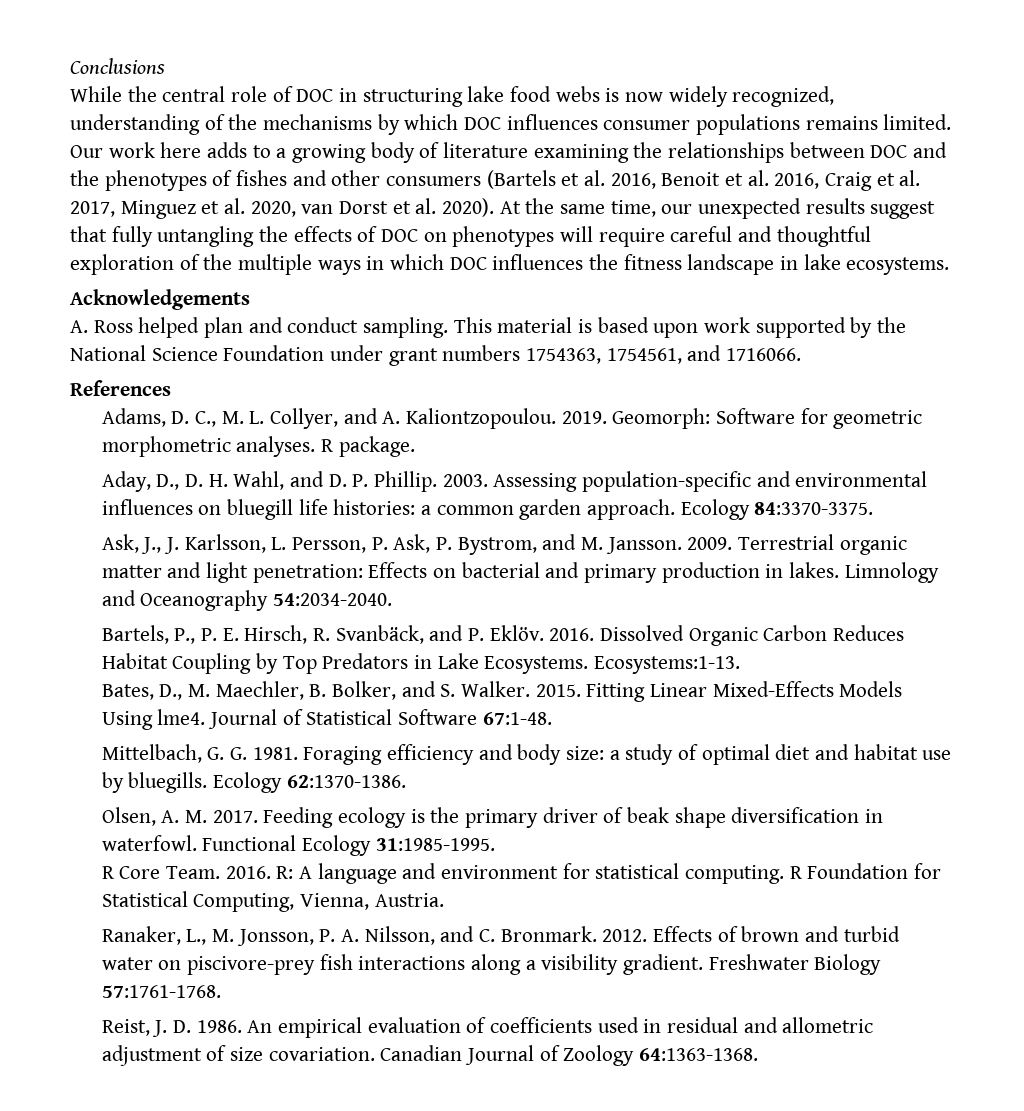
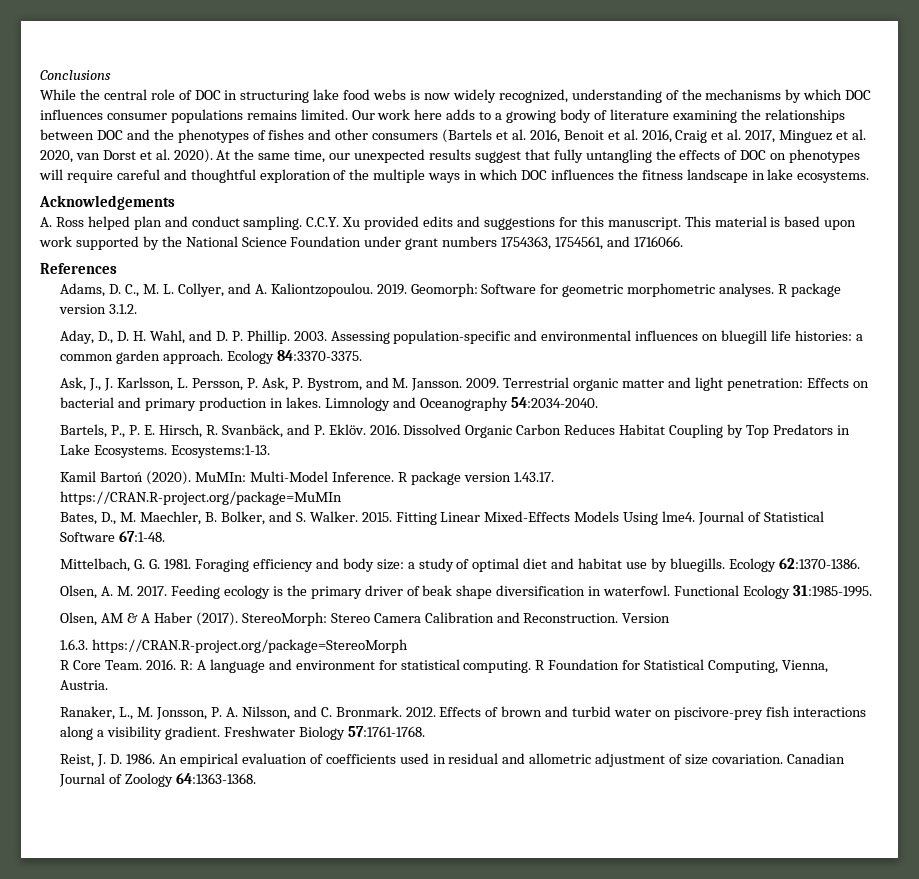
(449, 327) none -> [306,216,681,230] C.C.Y. Xu provided edits and suggestions for this manuscript.
[338,436,415,457] package. -> [790,283,841,297] [59,304,138,314] package version 3.1.2.
(740, 665) none -> [60,471,554,485] [60,491,343,505] // Kamil Bartoń (2020). MuMIn: Multi-Model Inference. R package version 1.43.17. // https://CRAN.R-project.org/package=MuMIn
(495, 844) none -> [60,612,671,626] [60,639,409,653] // Olsen, AM & A Haber (2017). StereoMorph: Stereo Camera Calibration and Reconstruction. Version // 1.6.3. https://CRAN.R-project.org/package=StereoMorph

